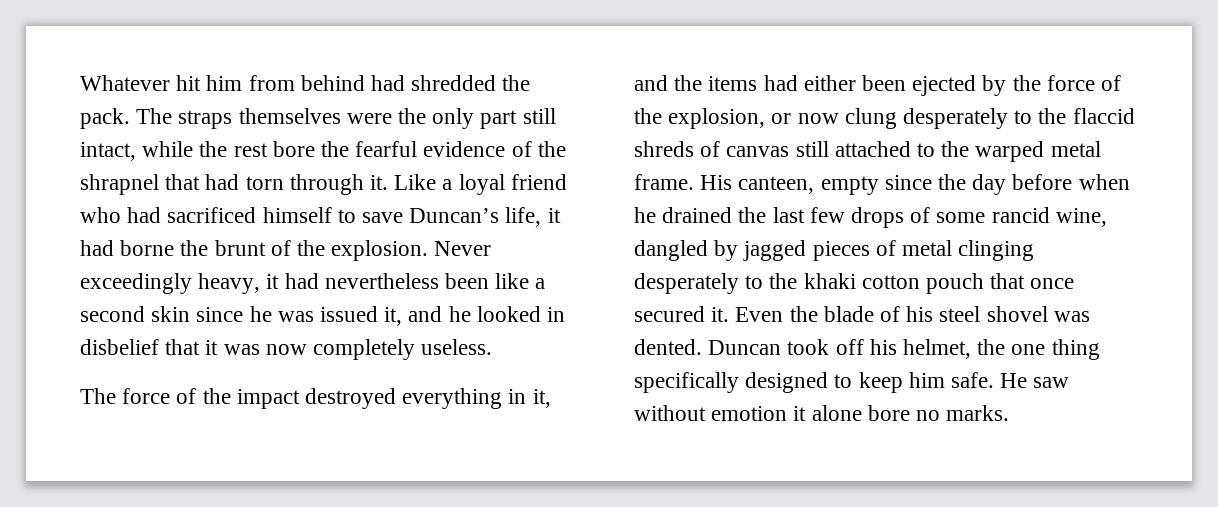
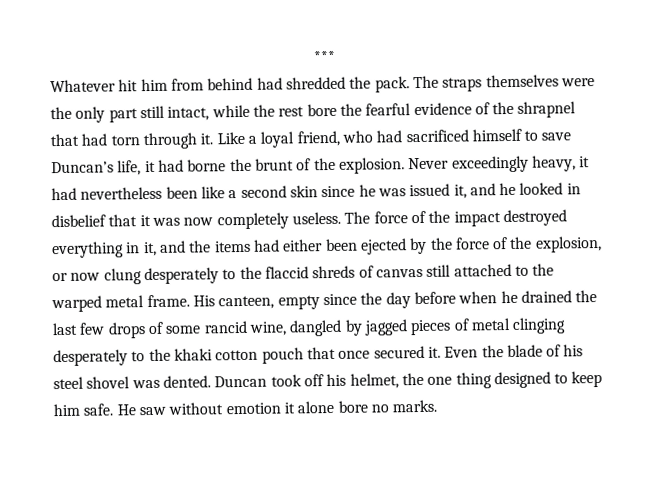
(80, 83) none -> [313,50,336,63] *** //
[510,174,567,190] friend -> [296,130,340,147] friend,
(493, 347) // -> (341, 218) none
[634,372,739,393] specifically -> (492, 380) none

